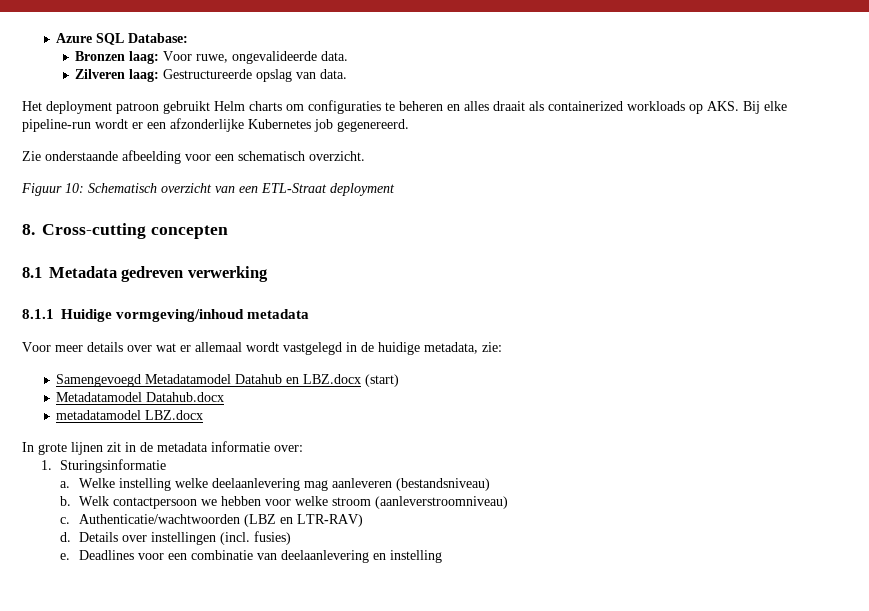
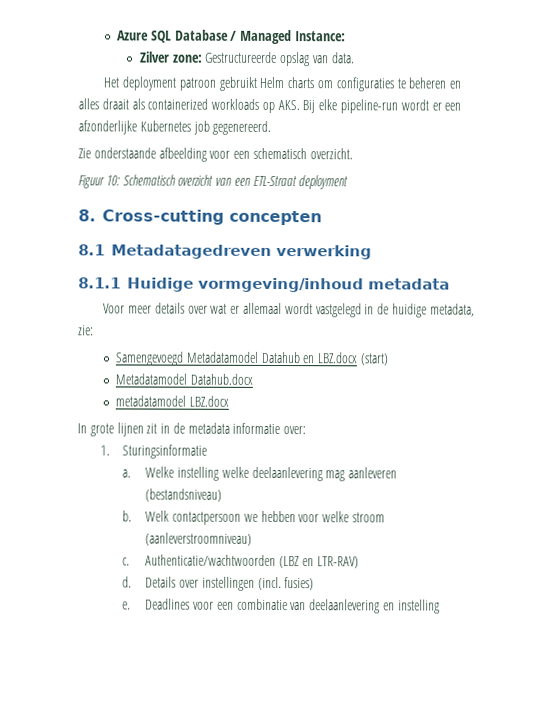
[128,33,189,43] [75,51,349,64] [75,69,160,82] Database: // Bronzen laag: Voor ruwe, ongevalideerde data. // Zilveren laag: -> [174,29,347,45] [139,51,203,63] Database / Managed Instance: // Zilver zone:
[49,266,184,282] Metadata gedreven -> [111,244,272,259] Metadatagedreven

